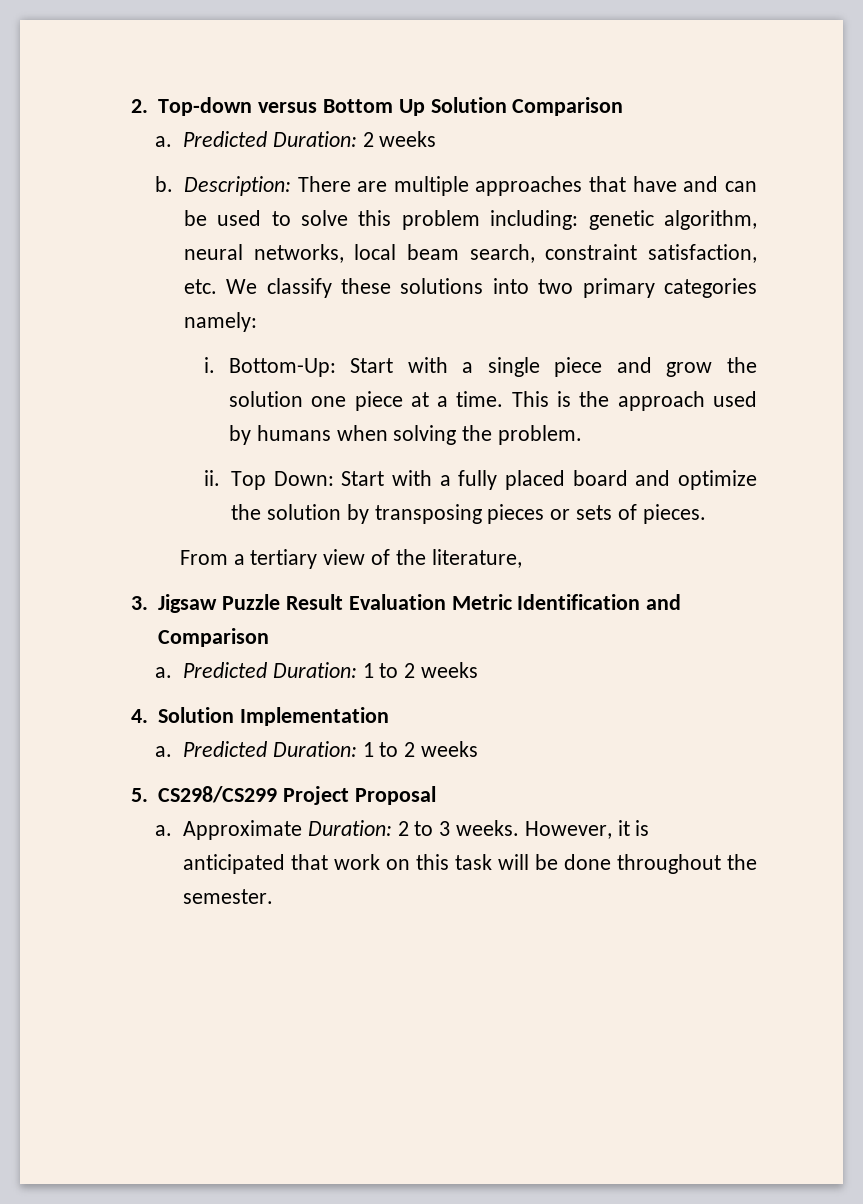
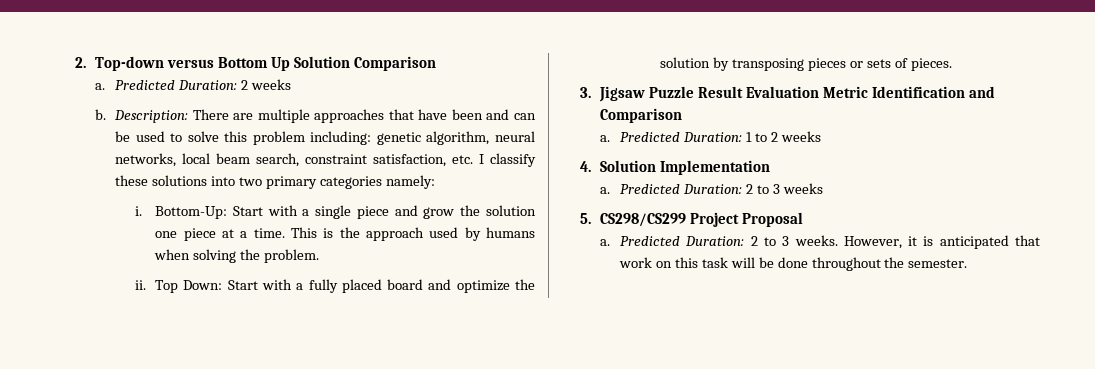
(677, 184) none -> [451,109,483,120] been
[226,279,258,294] We -> [479,154,485,164] I
[179,549,522,569] // From a tertiary view of the literature, -> (952, 64) none
[362,742,416,757] 1 to 2 -> [745,184,780,194] 2 to 3
[182,820,302,840] Approximate -> [620,236,681,246] Predicted

